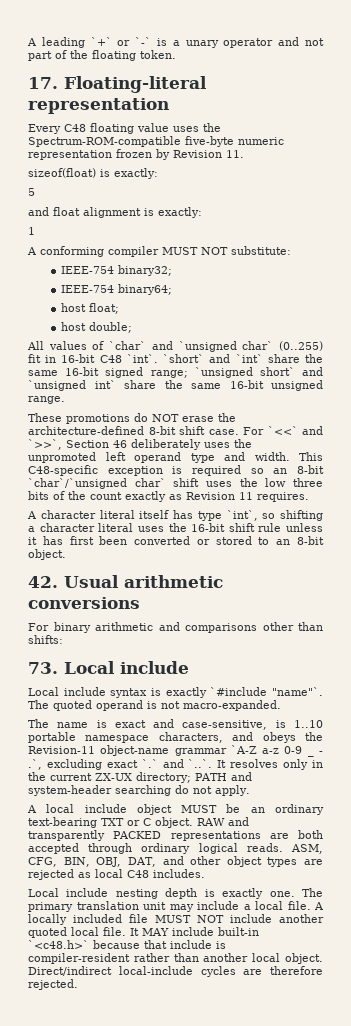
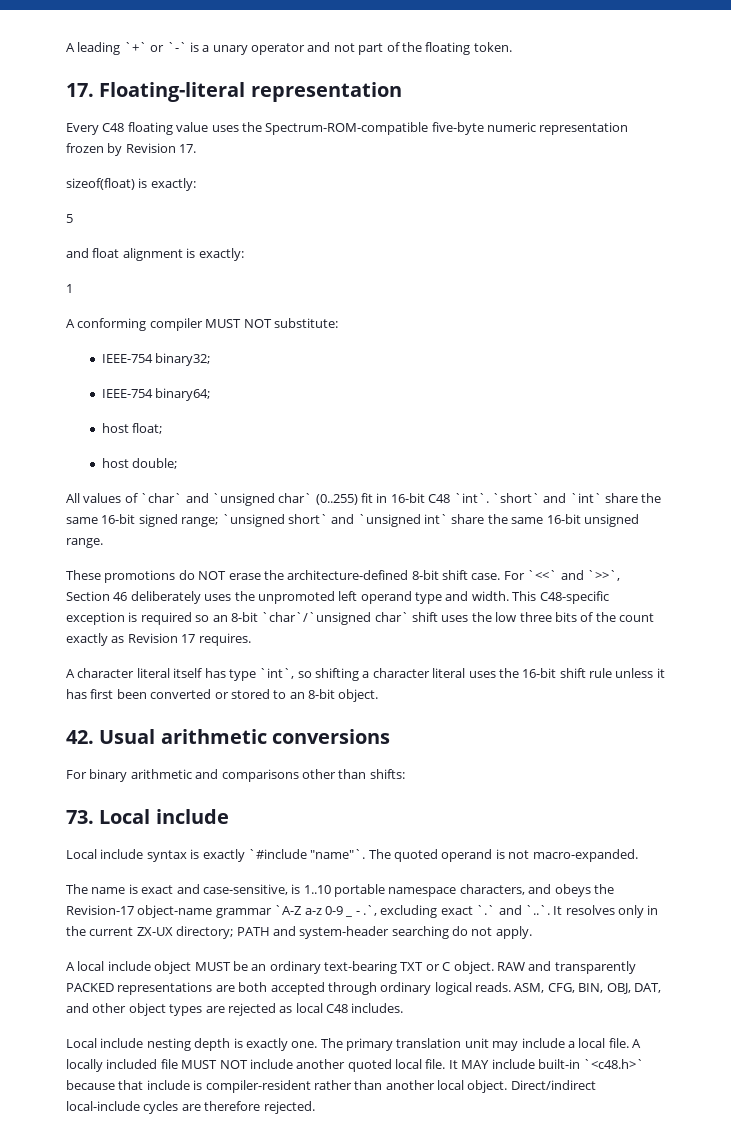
[226,150,244,158] 11. -> [179,144,197,153] 17.
[239,492,253,500] 11 -> [181,634,196,643] 17
[28,746,95,754] Revision-11 -> [66,905,134,915] Revision-17

